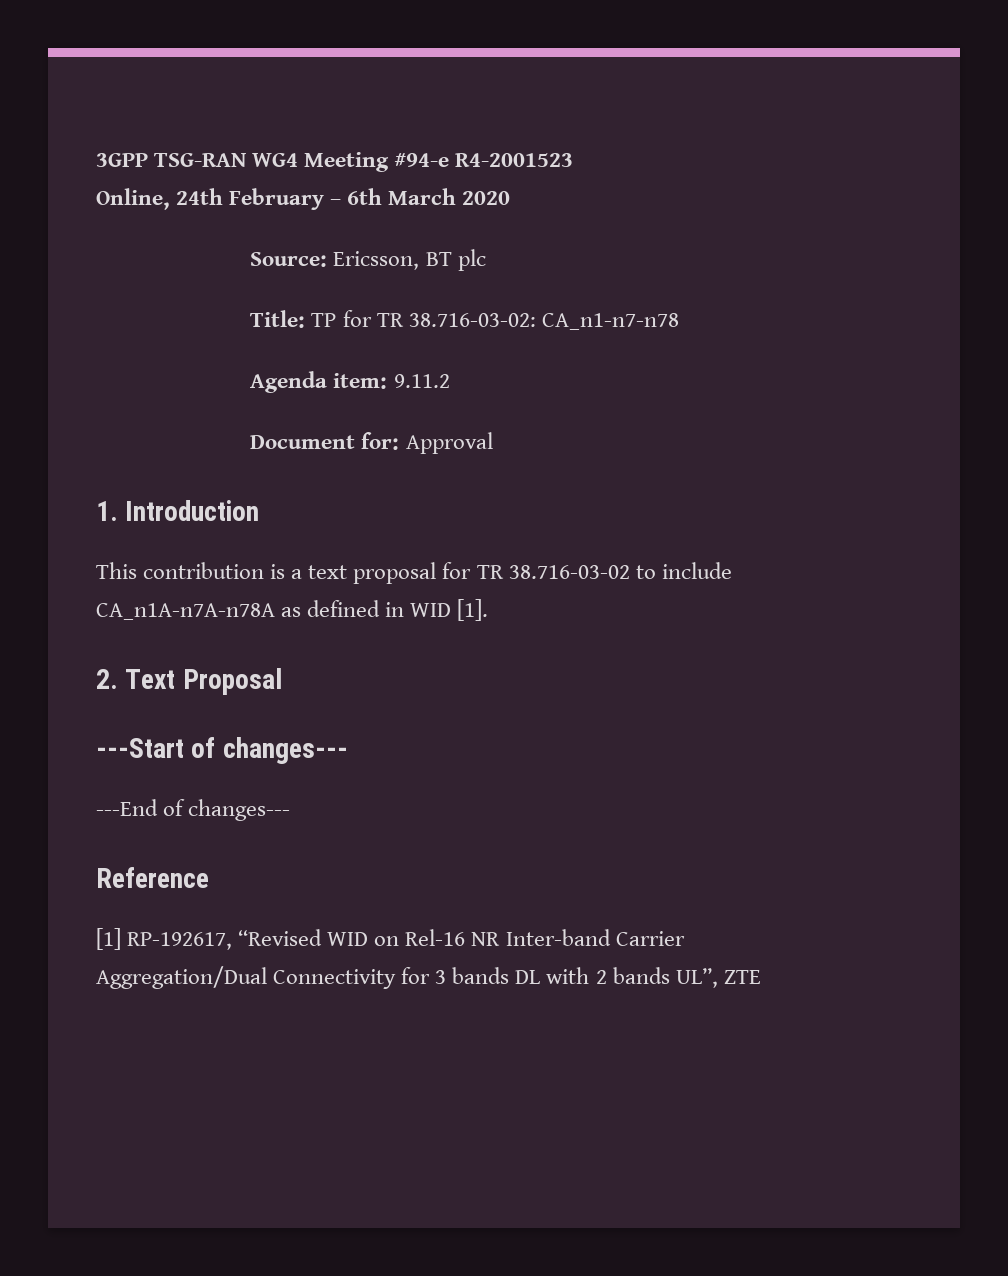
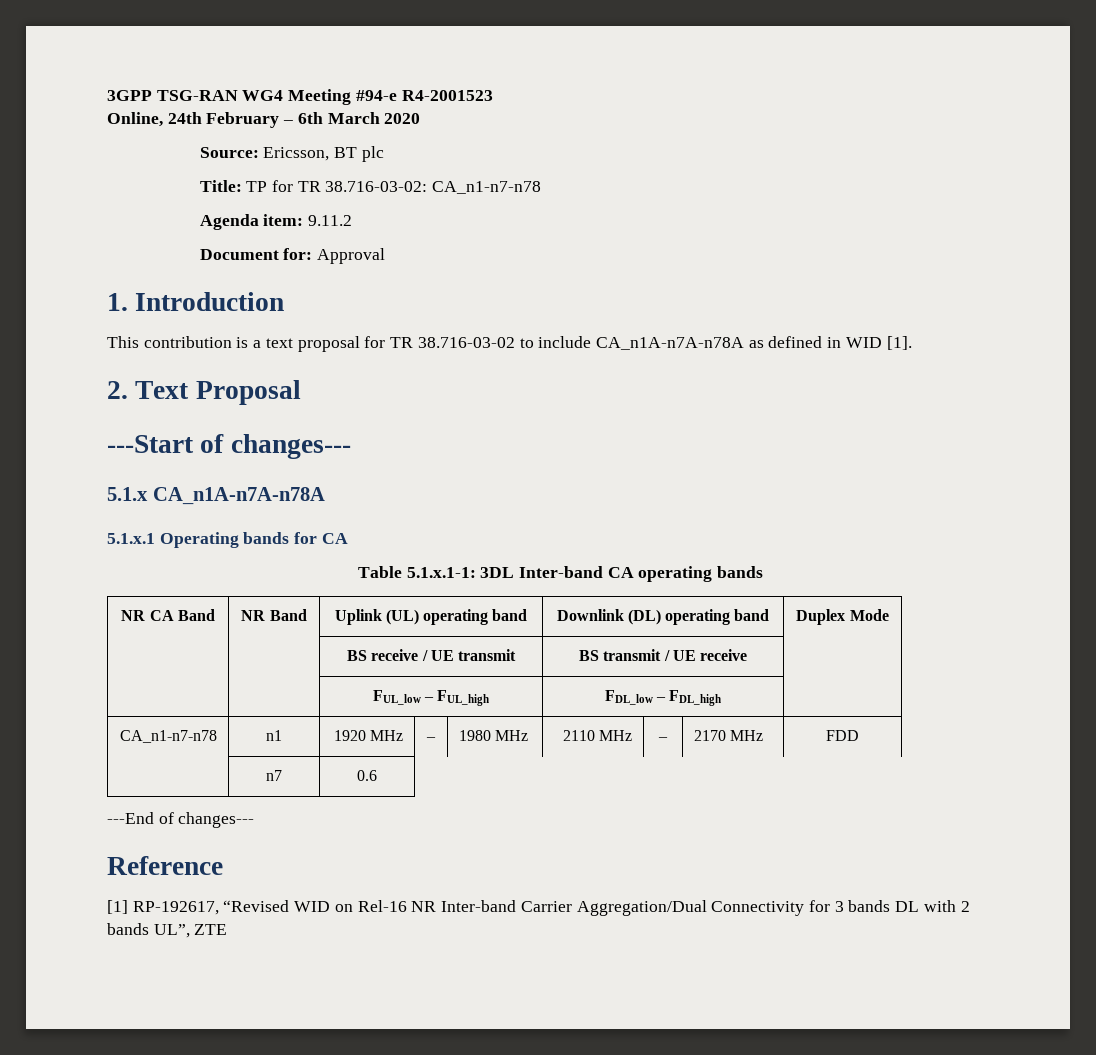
(348, 750) none -> [107,487,325,505] [107,532,348,548] [357,566,764,582] [121,609,215,621] [241,609,307,621] [334,609,528,625] [556,609,770,625] [796,609,889,625] [346,649,517,661] [578,649,748,661] [372,690,490,706] [604,690,722,706] [119,730,217,743] [266,730,282,741] [333,730,404,741] [426,737,436,741] [458,730,529,741] [562,730,633,741] [658,737,668,741] [693,730,764,741] [826,730,859,741] [266,770,282,781] [357,770,377,781] // 5.1.x CA_n1A-n7A-n78A // 5.1.x.1 Operating bands for CA // Table 5.1.x.1-1: 3DL Inter-band CA operating bands // NR CA Band | NR Band | Uplink (UL) operating band | Downlink (DL) operating band | Duplex Mode // | | BS receive / UE transmit | BS transmit / UE receive | // | | FUL_low – FUL_high | FDL_low – FDL_high | // CA_n1-n7-n78 | n1 | 1920 MHz | – | 1980 MHz | 2110 MHz | – | 2170 MHz | FDD // | n7 | 0.6

